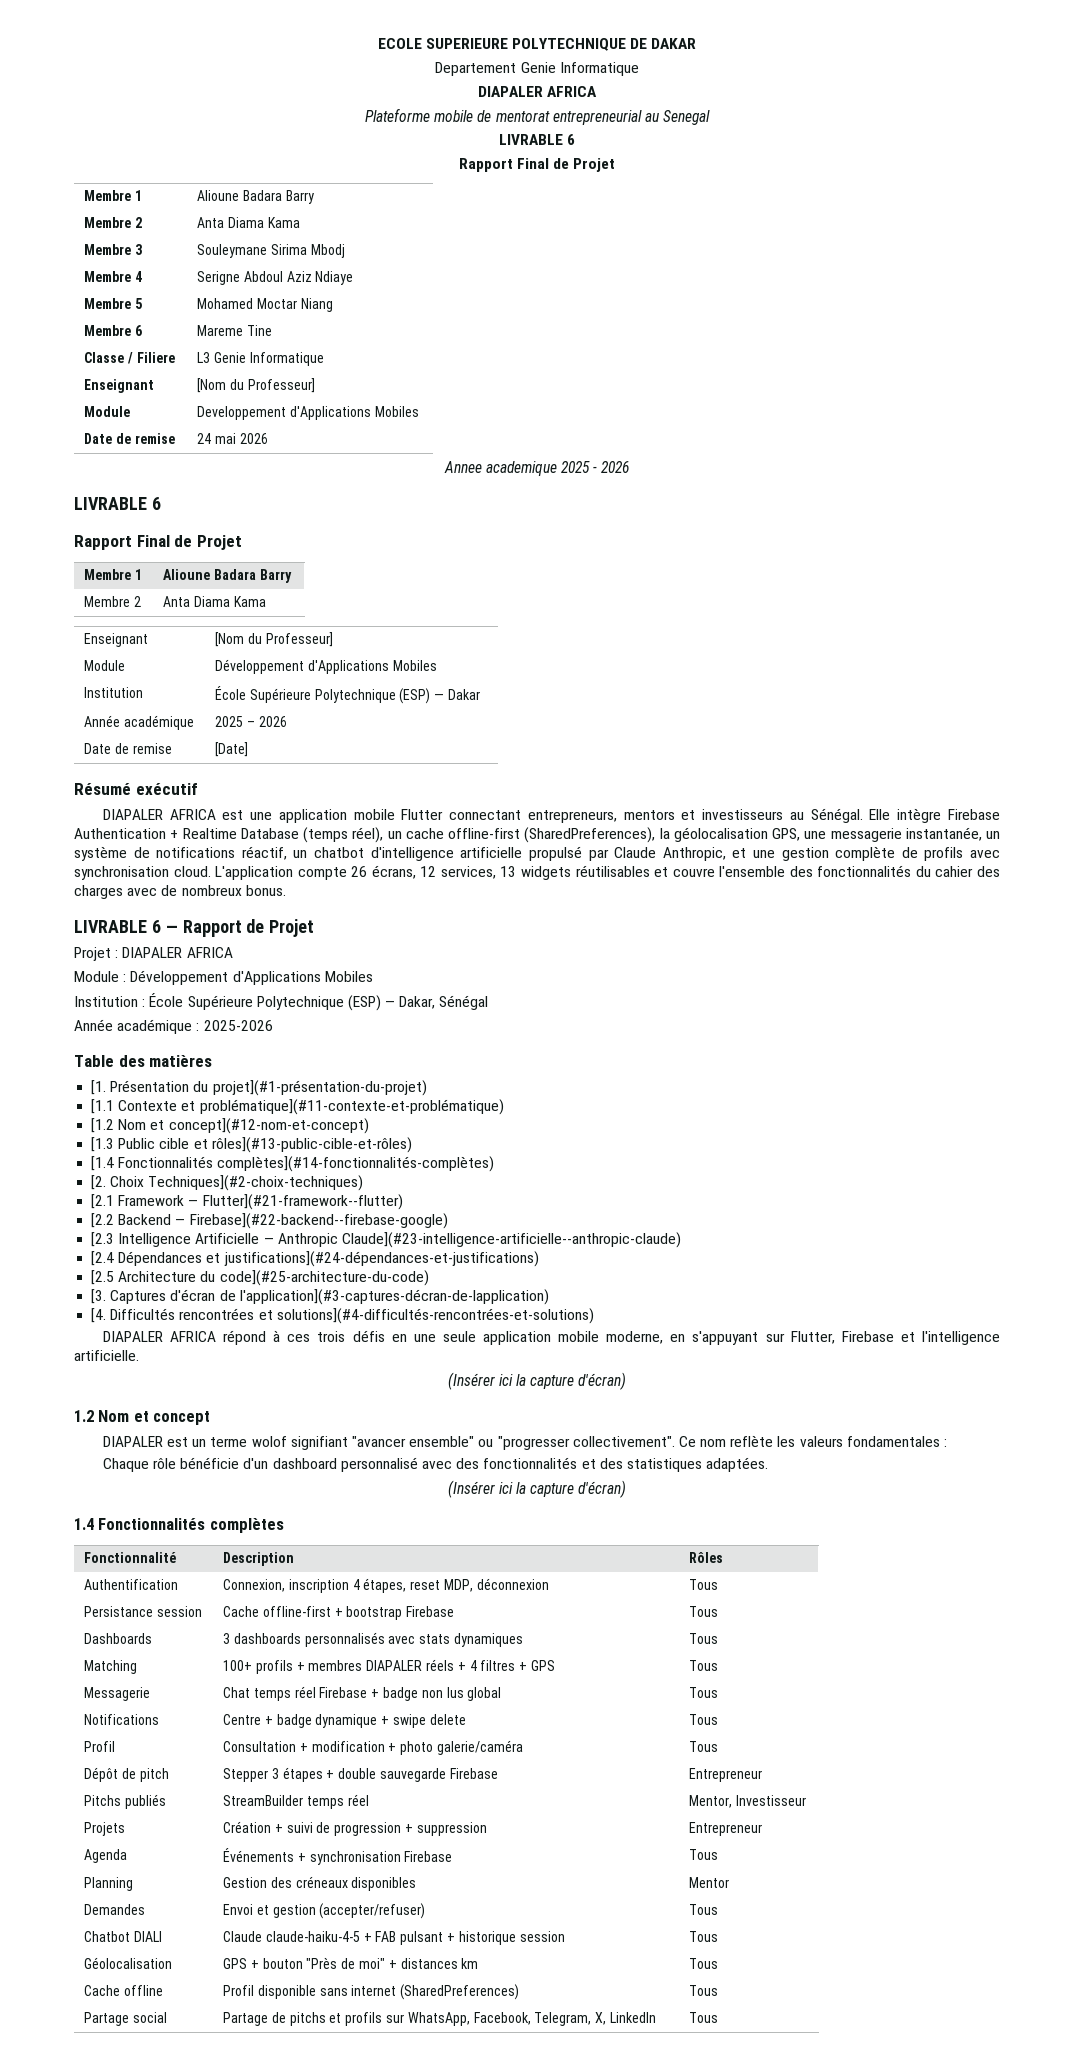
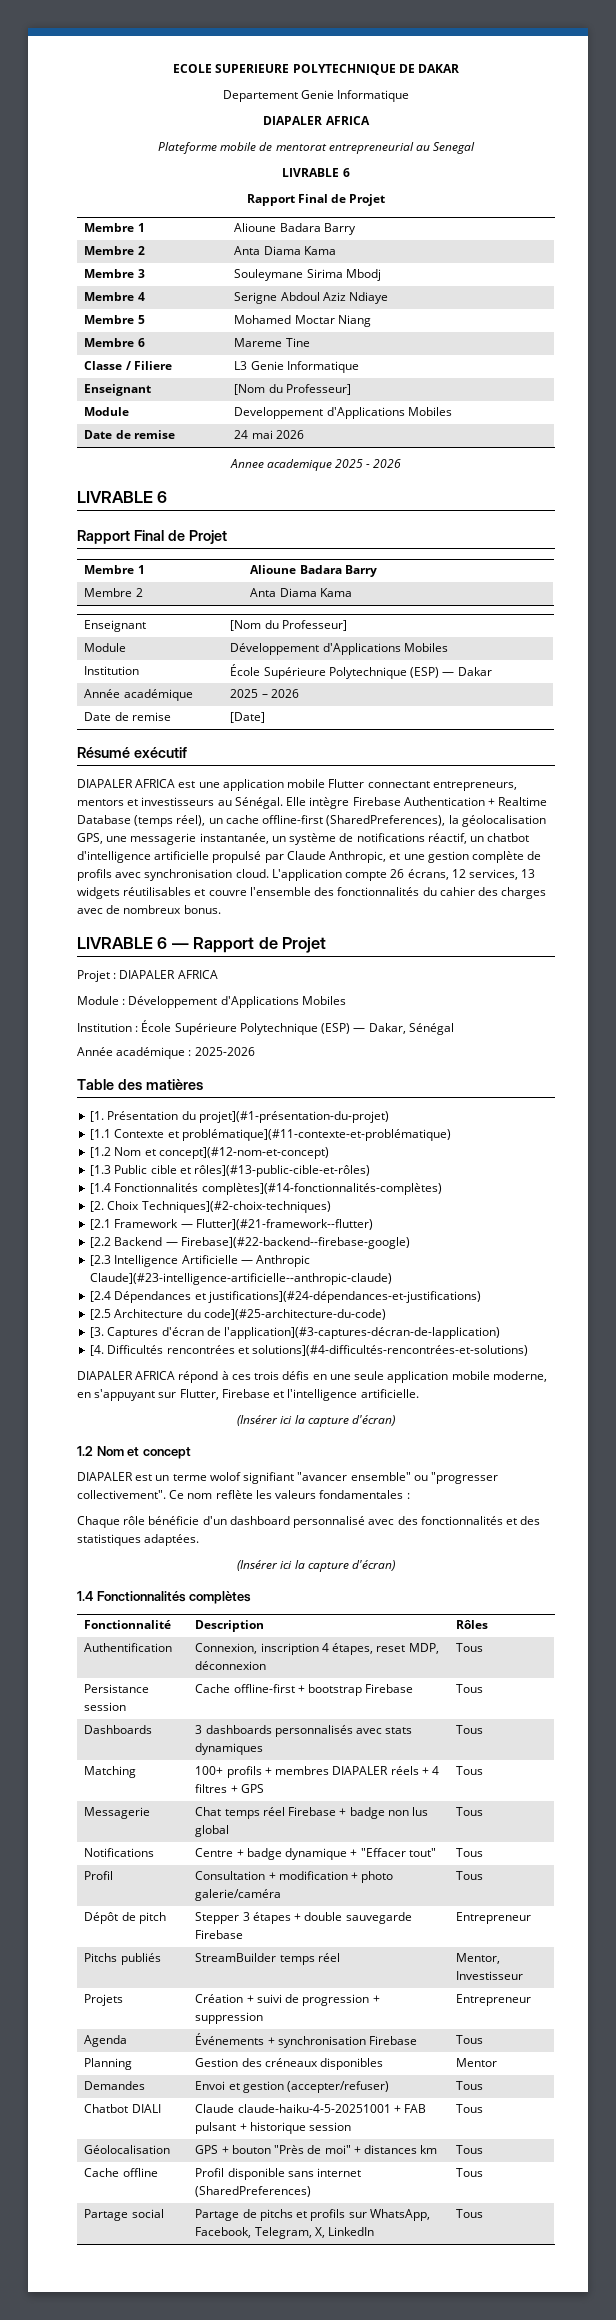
[392,1714,466,1728] swipe delete -> [360,1848,436,1857] "Effacer tout"
[265,1931,360,1942] claude-haiku-4-5 -> [237,2104,391,2113] claude-haiku-4-5-20251001

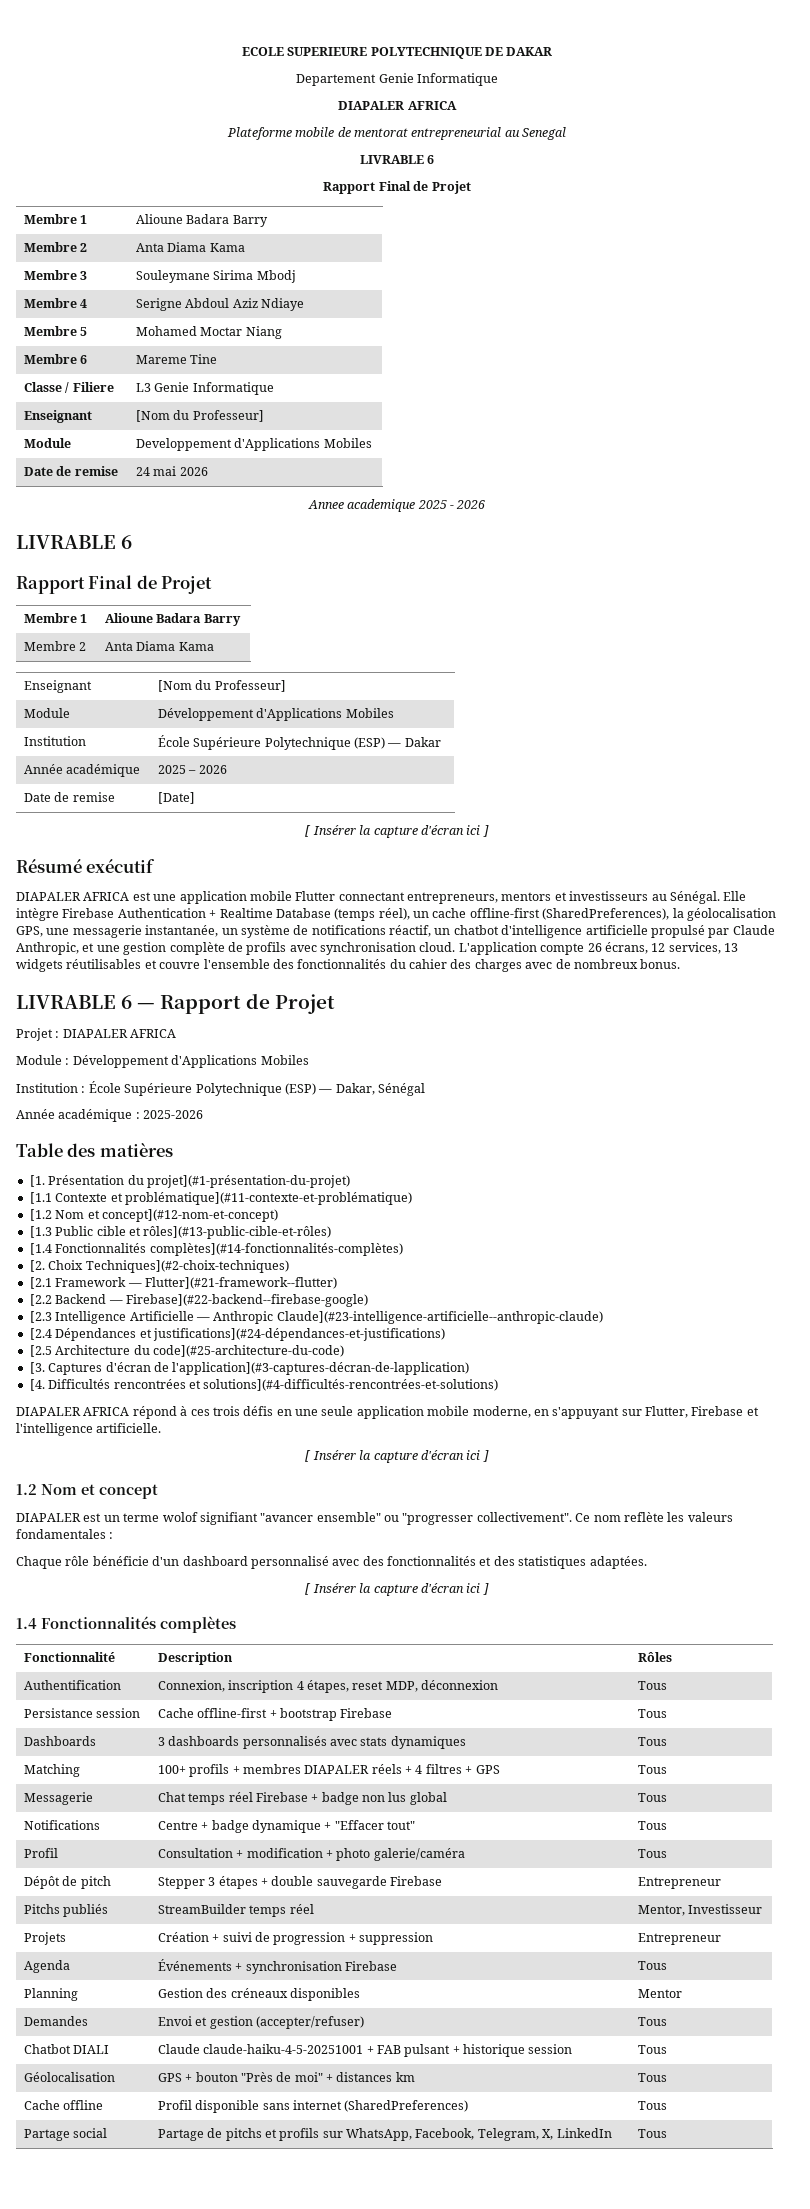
(266, 717) none -> [305,825,489,838] // [ Insérer la capture d'écran ici ]
[237,1415,395,1427] (Insérer ici la capture d'écran) -> [305,1450,489,1463] [ Insérer la capture d'écran ici ]
[237,1560,395,1572] (Insérer ici la capture d'écran) -> [305,1583,489,1596] [ Insérer la capture d'écran ici ]

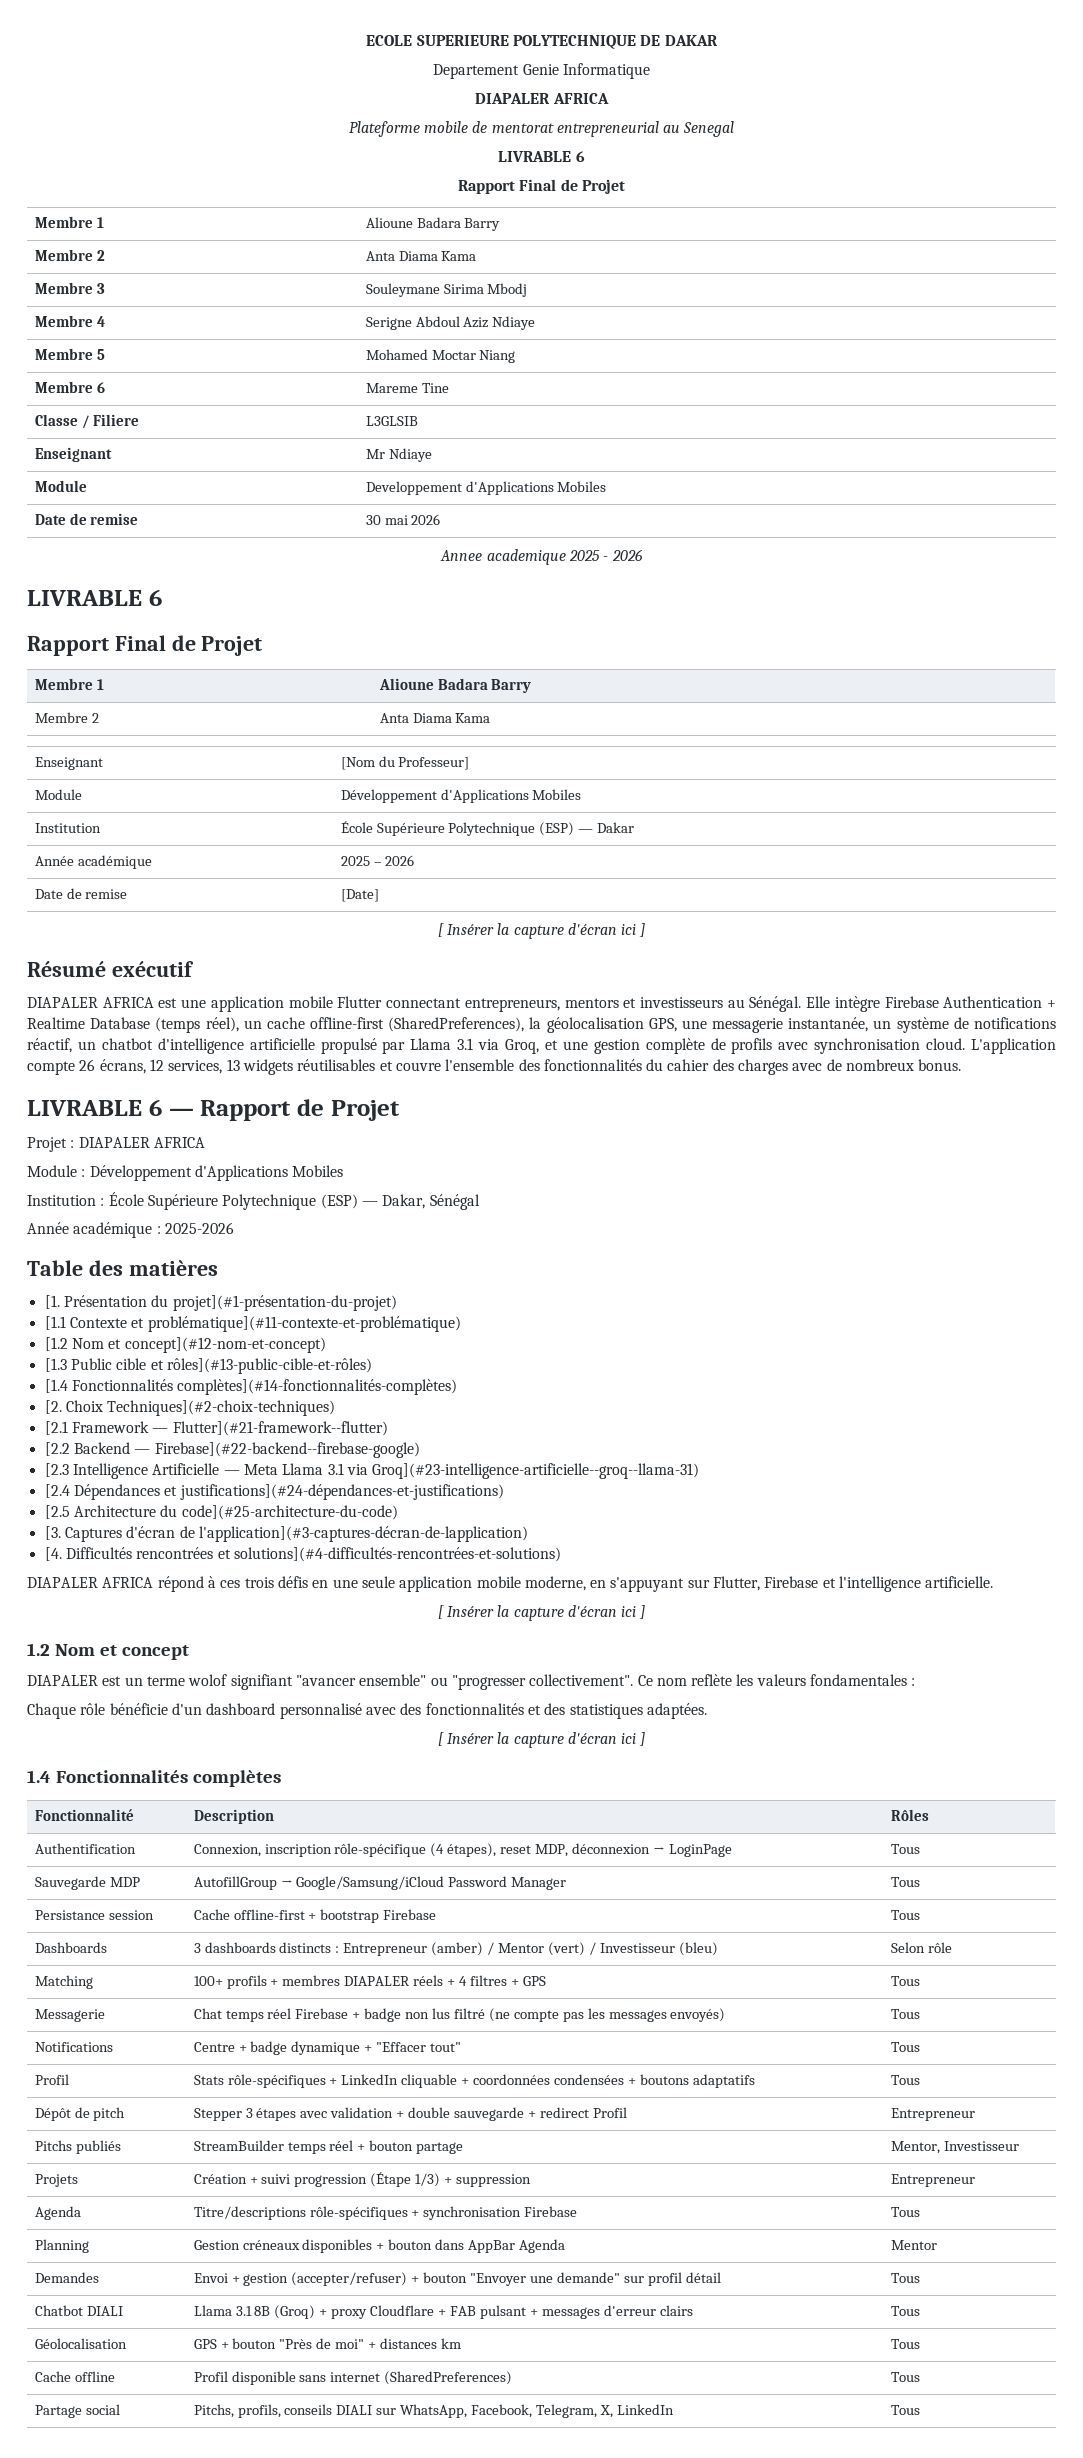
[135,382,274,395] [23,410,92,423] [135,410,264,422] L3 Genie Informatique // Enseignant | [Nom du Professeur] -> [365,416,418,426] [34,447,112,462] [365,448,432,462] L3GLSIB // Enseignant | Mr Ndiaye
[135,467,150,476] 24 -> [365,515,381,525] 30
[732,925,775,935] [16,942,79,955] Claude Anthropic, -> [410,1038,539,1054] Llama 3.1 via Groq,
[213,1311,603,1324] Anthropic Claude](#23-intelligence-artificielle--anthropic-claude) -> [243,1463,700,1479] Meta Llama 3.1 via Groq](#23-intelligence-artificielle--groq--llama-31)
[296,1680,349,1693] 4 étapes, -> [334,1843,497,1857] rôle-spécifique (4 étapes),
(499, 1685) none -> [652,1844,732,1857] [890,1844,920,1854] [34,1876,140,1890] [193,1876,567,1890] → LoginPage | Tous // Sauvegarde MDP | AutofillGroup → Google/Samsung/iCloud Password Manager
[242,1736,466,1749] [637,1737,667,1746] personnalisés avec stats dynamiques | Tous -> [279,1942,718,1956] [890,1942,952,1953] distincts : Entrepreneur (amber) / Mentor (vert) / Investisseur (bleu) | Selon rôle
[409,1792,447,1805] global -> [453,2008,726,2022] filtré (ne compte pas les messages envoyés)
[157,1848,465,1861] Consultation + modification + photo galerie/caméra -> [193,2074,755,2088] Stats rôle-spécifiques + LinkedIn cliquable + coordonnées condensées + boutons adaptatifs
(258, 1882) none -> [300,2107,394,2118] avec validation
[390,1876,443,1886] Firebase -> [527,2107,627,2118] + redirect Profil
(314, 1909) none -> [357,2140,464,2154] + bouton partage
[254,1932,346,1945] de progression -> [294,2172,441,2187] progression (Étape 1/3)
[157,1959,232,1971] Événements -> [193,2206,408,2220] Titre/descriptions rôle-spécifiques
[206,1988,228,1998] des -> (240, 2245) none
(360, 1994) none -> [376,2239,566,2253] + bouton dans AppBar Agenda
[195,2017,208,2026] et -> [231,2276,240,2283] +
[637,2017,667,2026] [23,2044,110,2054] [157,2044,364,2054] | Tous // Chatbot DIALI | Claude claude-haiku-4-5-20251001 -> [411,2272,721,2286] [890,2273,920,2283] [34,2305,123,2316] [193,2305,435,2319] + bouton "Envoyer une demande" sur profil détail | Tous // Chatbot DIALI | Llama 3.1 8B (Groq) + proxy Cloudflare
[463,2044,573,2057] historique session -> [541,2305,693,2319] messages d'erreur clairs
[157,2128,320,2141] Partage de pitchs et profils -> [193,2404,373,2418] Pitchs, profils, conseils DIALI

